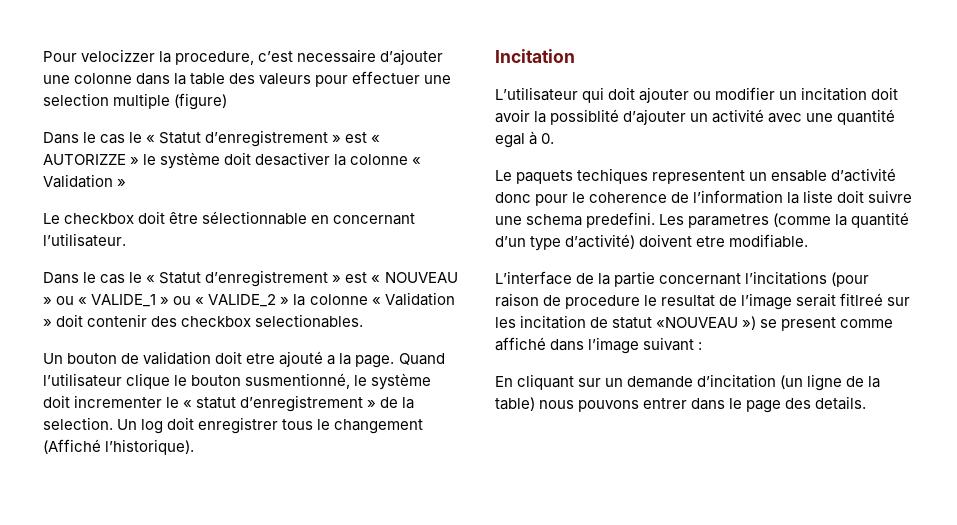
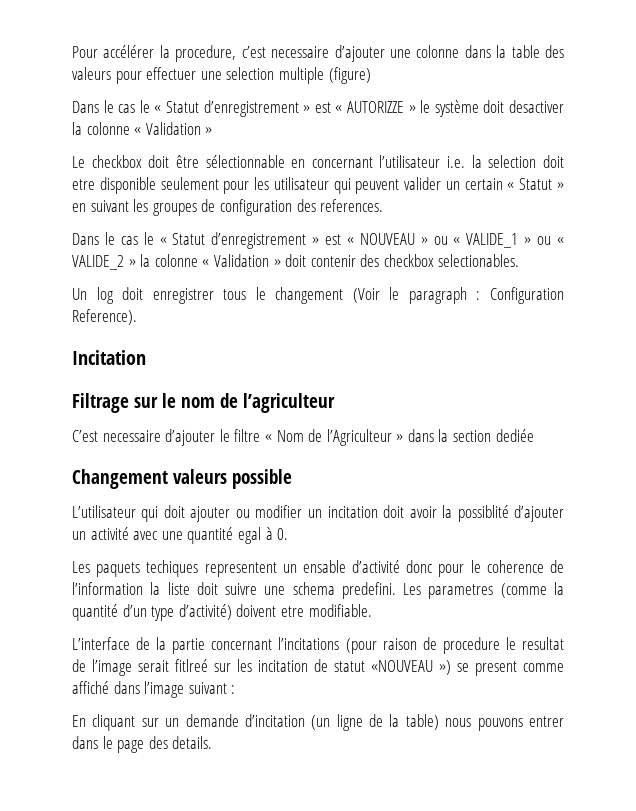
[81,49,156,62] velocizzer -> [103,45,155,58] accélérer
[43,233,126,247] l’utilisateur. -> [379,155,564,168] [72,177,564,194] [72,199,384,216] l’utilisateur i.e. la selection doit etre disponible seulement pour les utilisateur qui peuvent valider un certain « Statut » en suivant les groupes de configuration des references.
[67,351,445,368] [43,373,432,390] [43,395,415,412] [43,417,138,430] bouton de validation doit etre ajouté a la page. Quand l’utilisateur clique le bouton susmentionné, le système doit incrementer le « statut d’enregistrement » de la selection. Un -> (87, 294) none
[43,439,195,455] [495,49,575,63] (Affiché l’historique). // Incitation -> [352,287,564,304] [72,309,137,325] [72,350,146,365] [72,393,335,413] [72,429,534,446] [72,469,292,489] (Voir le paragraph : Configuration Reference). // Incitation // Filtrage sur le nom de l’agriculteur // C’est necessaire d’ajouter le filtre « Nom de l’Agriculteur » dans la section dediée // Changement valeurs possible
[495,170,512,181] Le -> [72,561,90,573] Les

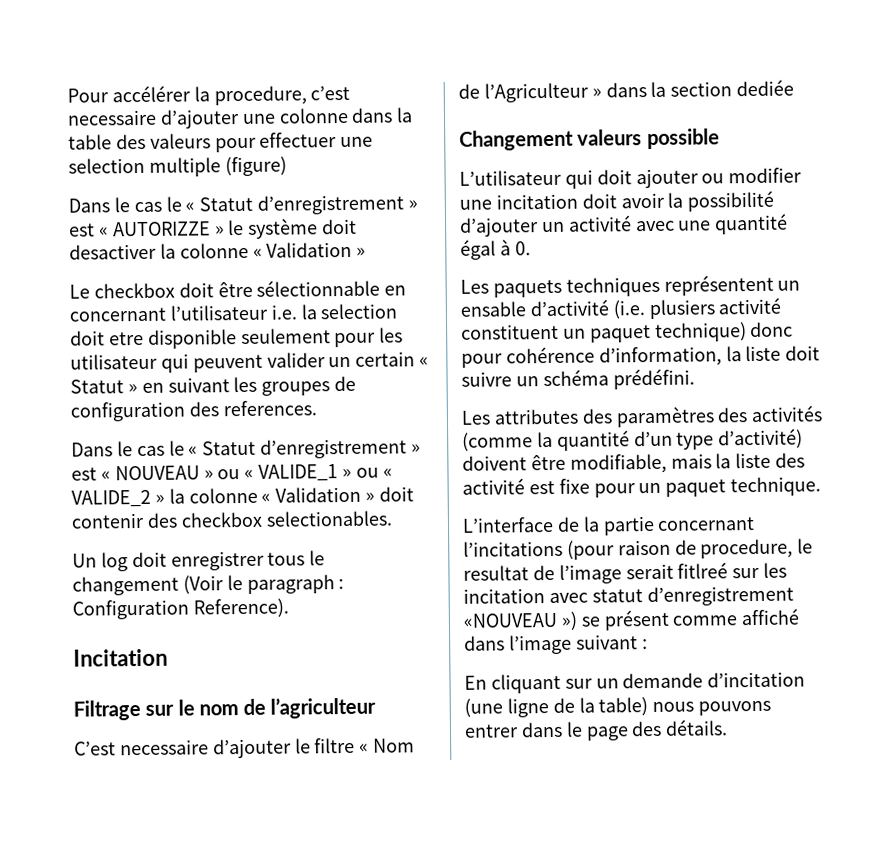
[307,509,322,518] un -> [459,199,492,210] une
[457,505,509,522] possiblité -> [687,190,775,212] possibilité
[237,527,261,544] egal -> [460,239,496,260] égal
[146,560,277,577] techiques representent -> [565,274,774,297] techniques représentent
[406,560,564,577] [72,582,494,599] donc pour le coherence de l’information la liste doit suivre une schema predefini. Les parametres -> [612,297,782,320] [461,321,794,343] [461,345,821,368] [461,368,695,390] [461,405,823,428] (i.e. plusiers activité constituent un paquet technique) donc pour cohérence d’information, la liste doit suivre un schéma prédéfini. // Les attributes des paramètres des activités
[280,604,372,617] etre modifiable. -> [530,452,806,474] [462,476,822,498] être modifiable, mais la liste des activité est fixe pour un paquet technique.
[442,637,500,654] procedure -> [700,538,794,559] procedure,
[314,659,365,672] de statut -> [548,585,794,607] avec statut d’enregistrement
[475,661,517,676] present -> [603,609,670,631] présent
[311,715,331,730] (un -> [464,698,503,718] (une
[172,736,213,749] details. -> [665,719,729,736] détails.

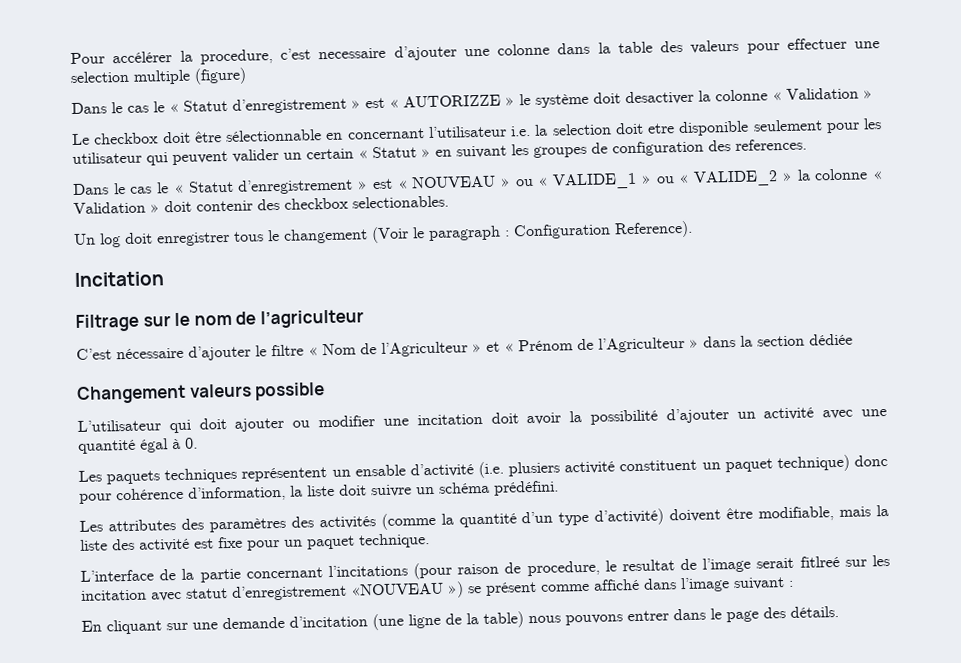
[119,739,209,756] necessaire -> [116,347,184,360] nécessaire
(602, 93) none -> [486,336,699,353] et « Prénom de l’Agriculteur »
[736,79,795,97] dediée -> [809,333,853,346] dédiée
[595,678,619,689] un -> [192,622,218,630] une

